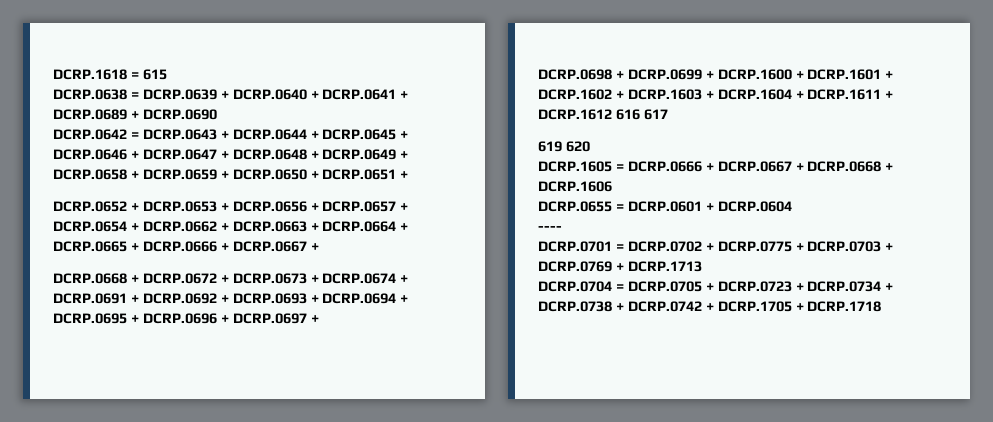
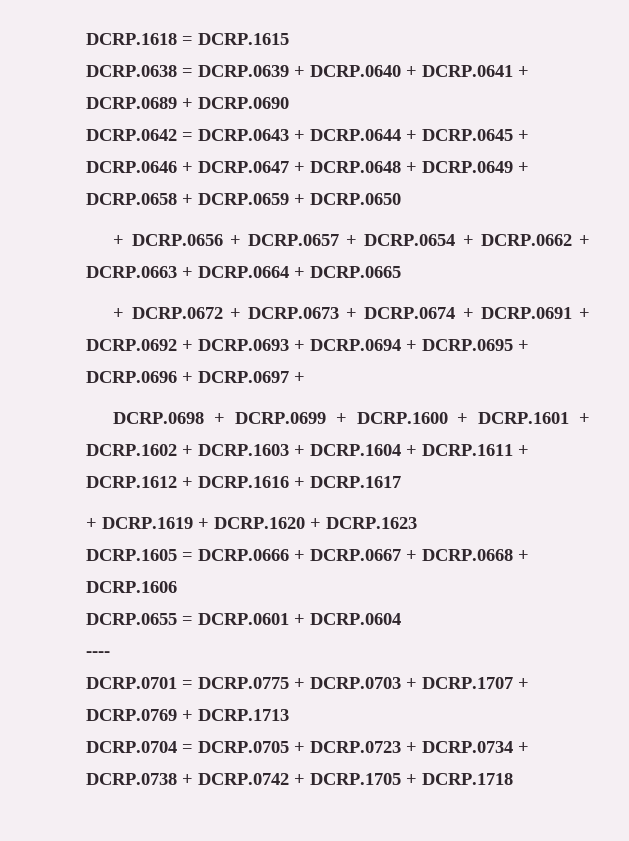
[142,69,167,80] 615 -> [198,33,289,45] DCRP.1615
[310,169,409,180] [53,201,217,212] + DCRP.0651 + // DCRP.0652 + DCRP.0653 -> (401, 199) //
[130,241,319,252] [53,273,127,284] + DCRP.0666 + DCRP.0667 + // DCRP.0668 -> (401, 272) //
[615,109,668,120] [538,141,590,152] 616 617 // 619 620 -> [182,476,401,488] [86,517,417,529] + DCRP.1616 + DCRP.1617 // + DCRP.1619 + DCRP.1620 + DCRP.1623
[627,241,714,252] DCRP.0702 + -> (193, 684) none
(894, 247) none -> [422,677,529,689] DCRP.1707 +

